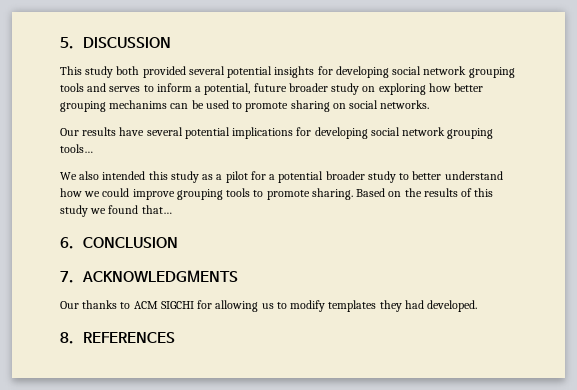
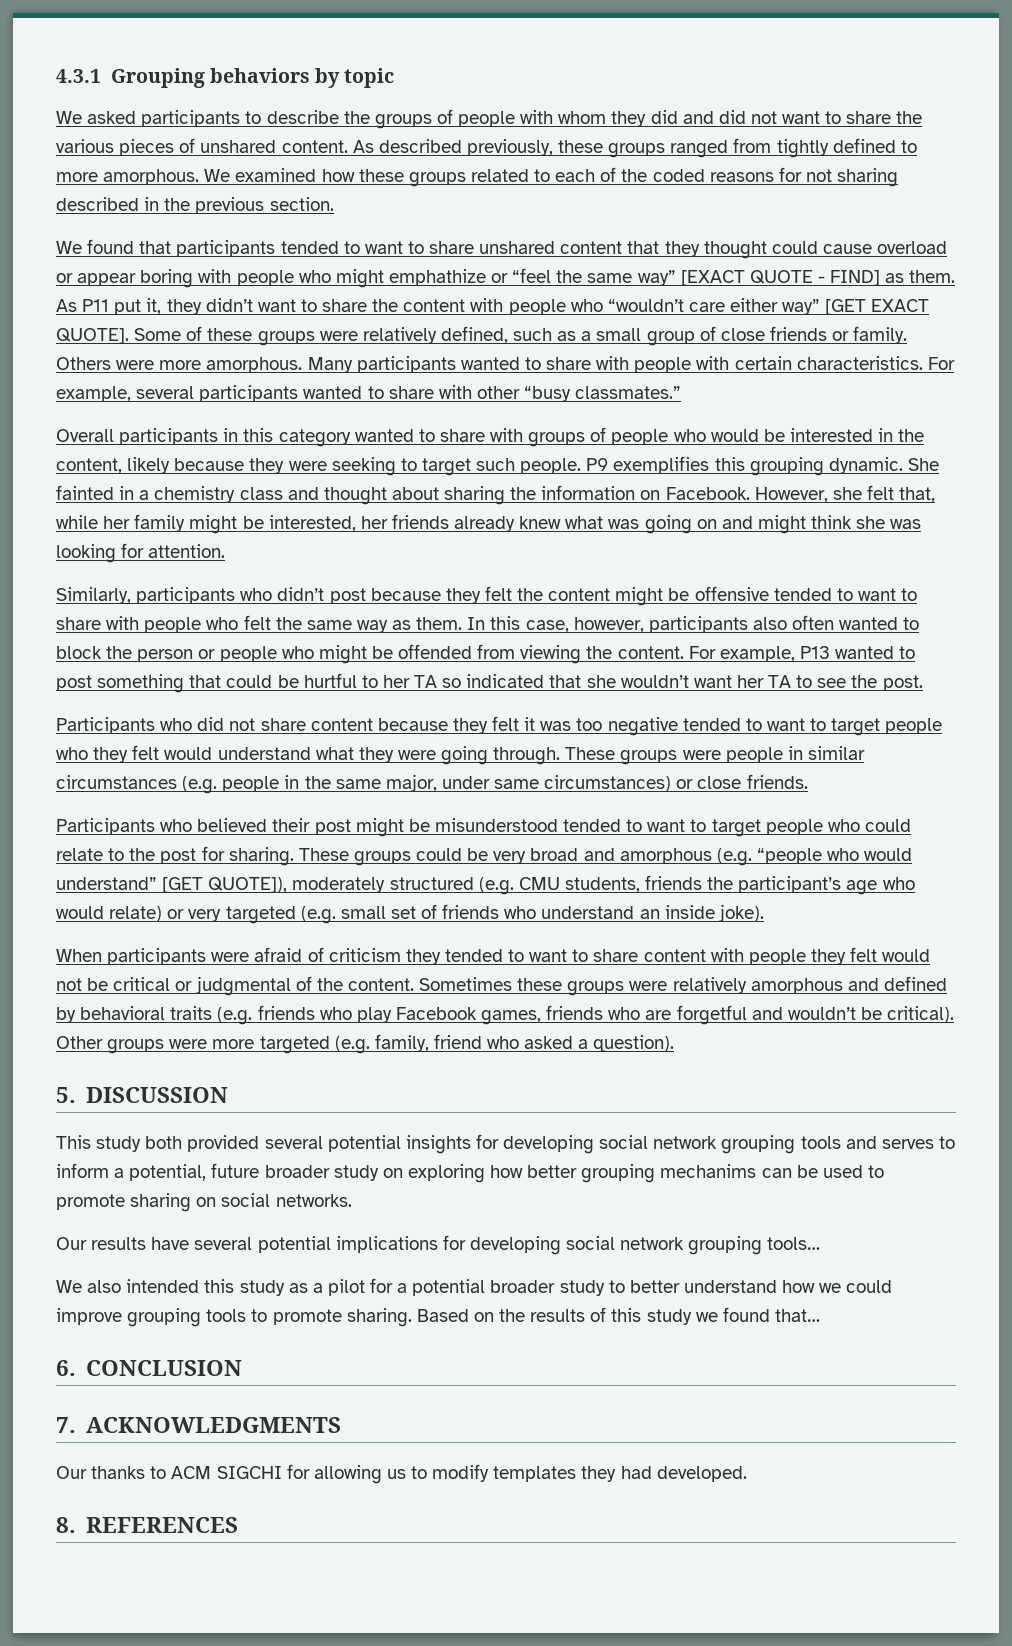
(60, 43) none -> [56,68,395,88] [56,109,923,129] [56,138,917,158] [56,167,899,187] [56,197,334,214] [56,239,948,259] [56,268,956,288] [56,298,930,315] [56,326,908,346] [56,356,955,373] [56,385,682,402] [56,427,925,447] [56,456,939,476] [56,485,936,505] [56,514,922,534] [56,543,226,563] [56,586,918,606] [56,615,920,633] [56,644,916,664] [56,673,923,693] [56,716,943,736] [56,745,865,765] [56,774,808,794] [56,818,911,837] [56,846,913,866] [56,875,915,895] [56,904,764,924] [56,947,931,965] [56,976,947,996] [56,1005,955,1025] [56,1034,675,1054] 4.3.1 Grouping behaviors by topic // We asked participants to describe the groups of people with whom they did and did not want to share the various pieces of unshared content. As described previously, these groups ranged from tightly defined to more amorphous. We examined how these groups related to each of the coded reasons for not sharing described in the previous section. // We found that participants tended to want to share unshared content that they thought could cause overload or appear boring with people who might emphathize or “feel the same way” [EXACT QUOTE - FIND] as them. As P11 put it, they didn’t want to share the content with people who “wouldn’t care either way” [GET EXACT QUOTE]. Some of these groups were relatively defined, such as a small group of close friends or family. Others were more amorphous. Many participants wanted to share with people with certain characteristics. For example, several participants wanted to share with other “busy classmates.” // Overall participants in this category wanted to share with groups of people who would be interested in the content, likely because they were seeking to target such people. P9 exemplifies this grouping dynamic. She fainted in a chemistry class and thought about sharing the information on Facebook. However, she felt that, while her family might be interested, her friends already knew what was going on and might think she was looking for attention. // Similarly, participants who didn’t post because they felt the content might be offensive tended to want to share with people who felt the same way as them. In this case, however, participants also often wanted to block the person or people who might be offended from viewing the content. For example, P13 wanted to post something that could be hurtful to her TA so indicated that she wouldn’t want her TA to see the post. // Participants who did not share content because they felt it was too negative tended to want to target people who they felt would understand what they were going through. These groups were people in similar circumstances (e.g. people in the same major, under same circumstances) or close friends. // Participants who believed their post might be misunderstood tended to want to target people who could relate to the post for sharing. These groups could be very broad and amorphous (e.g. “people who would understand” [GET QUOTE]), moderately structured (e.g. CMU students, friends the participant’s age who would relate) or very targeted (e.g. small set of friends who understand an inside joke). // When participants were afraid of criticism they tended to want to share content with people they felt would not be critical or judgmental of the content. Sometimes these groups were relatively amorphous and defined by behavioral traits (e.g. friends who play Facebook games, friends who are forgetful and wouldn’t be critical). Other groups were more targeted (e.g. family, friend who asked a question). //

